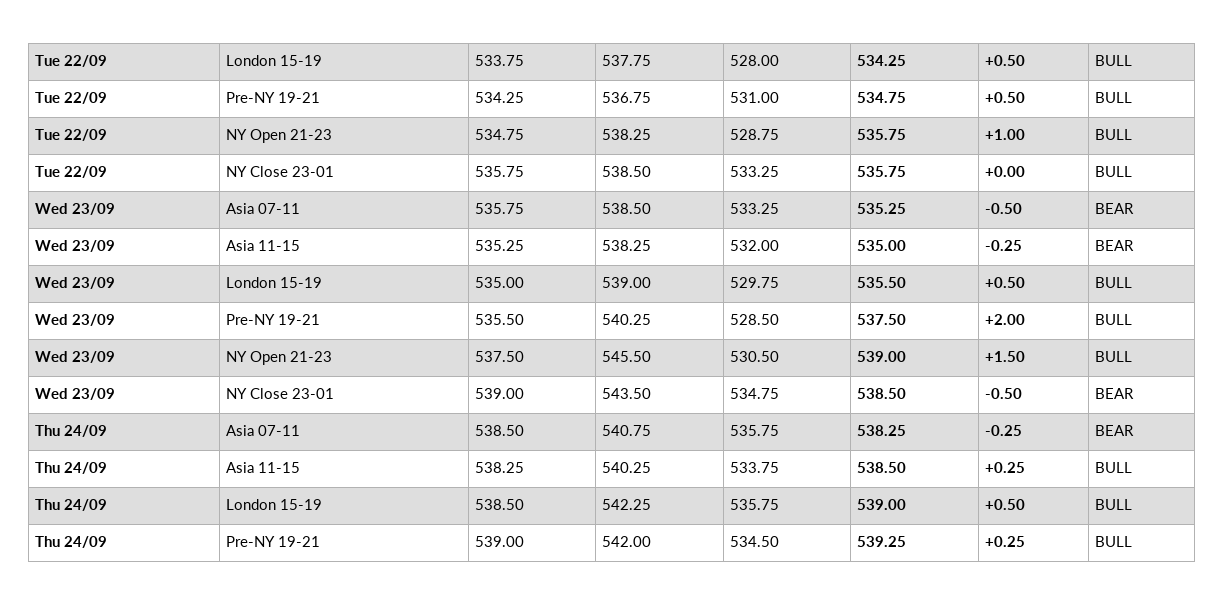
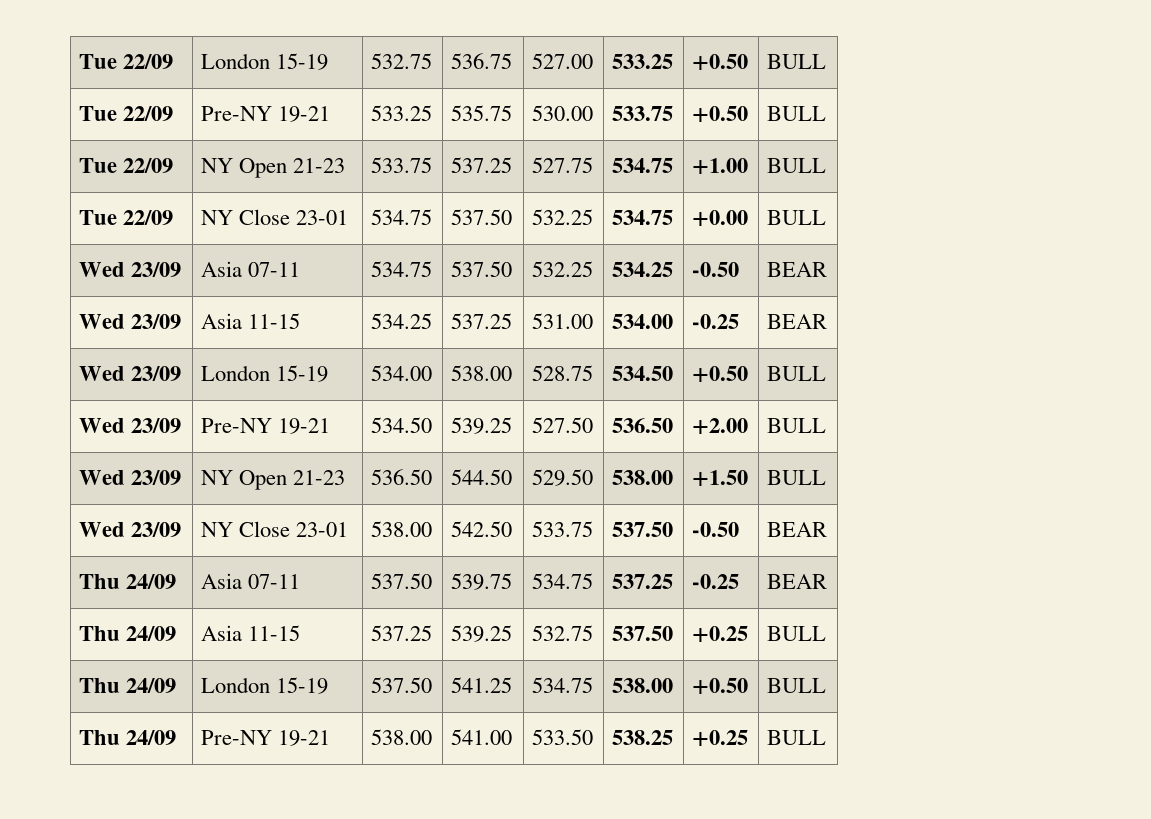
[475,55,525,66] [602,55,652,66] [730,55,780,66] [857,55,907,66] 533.75 | 537.75 | 528.00 | 534.25 -> [371,53,433,69] [451,53,513,69] [532,53,594,69] [612,54,674,69] 532.75 | 536.75 | 527.00 | 533.25
[475,92,525,103] [602,92,652,103] [730,92,780,103] [857,92,907,103] 534.25 | 536.75 | 531.00 | 534.75 -> [371,105,433,121] [451,105,513,121] [532,105,594,121] [612,106,674,121] 533.25 | 535.75 | 530.00 | 533.75
[475,129,525,140] [602,129,652,140] [730,129,780,140] [857,129,907,140] 534.75 | 538.25 | 528.75 | 535.75 -> [371,157,433,173] [451,157,513,173] [532,157,594,173] [612,158,674,173] 533.75 | 537.25 | 527.75 | 534.75
[475,166,525,177] [602,166,652,177] [730,166,780,177] [857,166,907,177] 535.75 | 538.50 | 533.25 | 535.75 -> [371,209,433,225] [451,209,513,225] [532,209,594,225] [612,210,674,225] 534.75 | 537.50 | 532.25 | 534.75
[475,203,525,214] [602,203,652,214] [730,203,780,214] [857,203,907,214] 535.75 | 538.50 | 533.25 | 535.25 -> [371,261,433,277] [451,261,513,277] [532,261,594,277] [612,262,674,277] 534.75 | 537.50 | 532.25 | 534.25
[475,240,525,251] [602,240,652,251] [730,240,780,251] [857,240,907,251] 535.25 | 538.25 | 532.00 | 535.00 -> [371,313,433,329] [451,313,513,329] [532,313,594,329] [612,314,674,329] 534.25 | 537.25 | 531.00 | 534.00
[475,277,525,288] [602,277,652,288] [730,277,780,288] [857,277,907,288] 535.00 | 539.00 | 529.75 | 535.50 -> [371,365,433,381] [451,365,513,381] [532,365,594,381] [612,366,674,381] 534.00 | 538.00 | 528.75 | 534.50
[475,314,525,325] [602,314,652,325] [730,314,780,325] [857,314,907,325] 535.50 | 540.25 | 528.50 | 537.50 -> [371,417,433,433] [451,417,513,434] [532,417,594,433] [612,418,674,433] 534.50 | 539.25 | 527.50 | 536.50
[475,351,525,362] [602,351,652,362] [730,351,780,362] [857,351,907,362] 537.50 | 545.50 | 530.50 | 539.00 -> [371,469,433,485] [451,469,513,485] [532,469,594,486] [612,470,674,485] 536.50 | 544.50 | 529.50 | 538.00
[475,388,525,399] [602,388,652,399] [730,388,780,399] [857,388,907,399] 539.00 | 543.50 | 534.75 | 538.50 -> [371,521,433,537] [451,521,513,537] [532,521,594,537] [612,522,674,537] 538.00 | 542.50 | 533.75 | 537.50
[475,425,525,436] [602,425,652,436] [730,425,780,436] [857,425,907,436] 538.50 | 540.75 | 535.75 | 538.25 -> [371,573,433,589] [451,573,513,590] [532,573,594,589] [612,574,674,589] 537.50 | 539.75 | 534.75 | 537.25
[475,462,525,473] [602,462,652,473] [730,462,780,473] [857,462,907,473] 538.25 | 540.25 | 533.75 | 538.50 -> [371,625,433,641] [451,625,513,642] [532,625,594,641] [612,626,674,641] 537.25 | 539.25 | 532.75 | 537.50
[475,499,525,510] [602,499,652,510] [730,499,780,510] [857,499,907,510] 538.50 | 542.25 | 535.75 | 539.00 -> [371,677,433,693] [451,677,513,693] [532,677,594,693] [612,678,674,693] 537.50 | 541.25 | 534.75 | 538.00
[475,536,525,547] [602,536,652,547] [730,536,780,547] [857,536,907,547] 539.00 | 542.00 | 534.50 | 539.25 -> [371,729,433,745] [451,729,513,745] [532,729,594,745] [612,730,674,745] 538.00 | 541.00 | 533.50 | 538.25

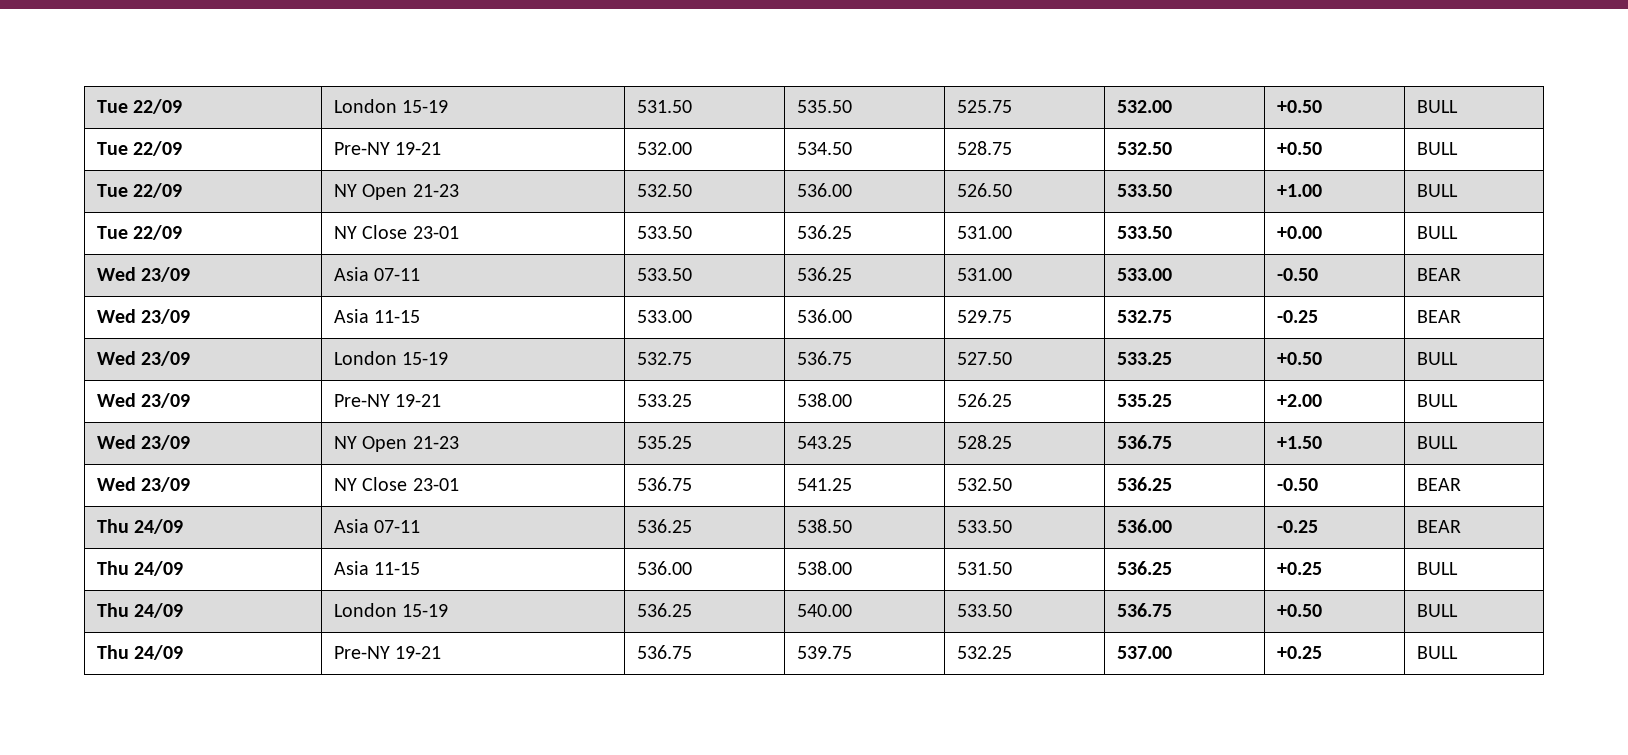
[371,53,433,69] [451,53,513,69] [532,53,594,69] [612,54,674,69] 532.75 | 536.75 | 527.00 | 533.25 -> [637,100,693,113] [797,100,853,113] [957,100,1013,113] [1117,100,1173,113] 531.50 | 535.50 | 525.75 | 532.00
[371,105,433,121] [451,105,513,121] [532,105,594,121] [612,106,674,121] 533.25 | 535.75 | 530.00 | 533.75 -> [637,142,693,155] [797,142,853,155] [957,141,1013,155] [1117,142,1173,155] 532.00 | 534.50 | 528.75 | 532.50
[371,157,433,173] [451,157,513,173] [532,157,594,173] [612,158,674,173] 533.75 | 537.25 | 527.75 | 534.75 -> [637,184,693,197] [797,183,853,197] [957,183,1013,197] [1117,184,1173,197] 532.50 | 536.00 | 526.50 | 533.50
[371,209,433,225] [451,209,513,225] [532,209,594,225] [612,210,674,225] 534.75 | 537.50 | 532.25 | 534.75 -> [637,226,693,239] [797,225,853,239] [957,226,1013,239] [1117,226,1173,239] 533.50 | 536.25 | 531.00 | 533.50
[371,261,433,277] [451,261,513,277] [532,261,594,277] [612,262,674,277] 534.75 | 537.50 | 532.25 | 534.25 -> [637,268,693,281] [797,267,853,281] [957,268,1013,281] [1117,268,1173,281] 533.50 | 536.25 | 531.00 | 533.00
[371,313,433,329] [451,313,513,329] [532,313,594,329] [612,314,674,329] 534.25 | 537.25 | 531.00 | 534.00 -> [637,310,693,323] [797,309,853,323] [957,310,1013,323] [1117,310,1173,323] 533.00 | 536.00 | 529.75 | 532.75
[371,365,433,381] [451,365,513,381] [532,365,594,381] [612,366,674,381] 534.00 | 538.00 | 528.75 | 534.50 -> [637,352,693,365] [797,351,853,365] [957,352,1013,365] [1117,352,1173,365] 532.75 | 536.75 | 527.50 | 533.25
[371,417,433,433] [451,417,513,434] [532,417,594,433] [612,418,674,433] 534.50 | 539.25 | 527.50 | 536.50 -> [637,394,693,407] [797,393,853,407] [957,393,1013,407] [1117,394,1173,407] 533.25 | 538.00 | 526.25 | 535.25
[371,469,433,485] [451,469,513,485] [532,469,594,486] [612,470,674,485] 536.50 | 544.50 | 529.50 | 538.00 -> [637,436,693,449] [797,436,853,449] [957,435,1013,449] [1117,435,1173,449] 535.25 | 543.25 | 528.25 | 536.75
[371,521,433,537] [451,521,513,537] [532,521,594,537] [612,522,674,537] 538.00 | 542.50 | 533.75 | 537.50 -> [637,477,693,491] [797,478,853,491] [957,478,1013,491] [1117,477,1173,491] 536.75 | 541.25 | 532.50 | 536.25
[371,573,433,589] [451,573,513,590] [532,573,594,589] [612,574,674,589] 537.50 | 539.75 | 534.75 | 537.25 -> [637,519,693,533] [797,519,853,533] [957,520,1013,533] [1117,519,1173,533] 536.25 | 538.50 | 533.50 | 536.00
[371,625,433,641] [451,625,513,642] [532,625,594,641] [612,626,674,641] 537.25 | 539.25 | 532.75 | 537.50 -> [637,561,693,575] [797,561,853,575] [957,562,1013,575] [1117,561,1173,575] 536.00 | 538.00 | 531.50 | 536.25
[371,677,433,693] [451,677,513,693] [532,677,594,693] [612,678,674,693] 537.50 | 541.25 | 534.75 | 538.00 -> [637,603,693,617] [797,604,853,617] [957,604,1013,617] [1117,603,1173,617] 536.25 | 540.00 | 533.50 | 536.75
[371,729,433,745] [451,729,513,745] [532,729,594,745] [612,730,674,745] 538.00 | 541.00 | 533.50 | 538.25 -> [637,645,693,659] [797,646,853,659] [957,646,1013,659] [1117,646,1173,659] 536.75 | 539.75 | 532.25 | 537.00

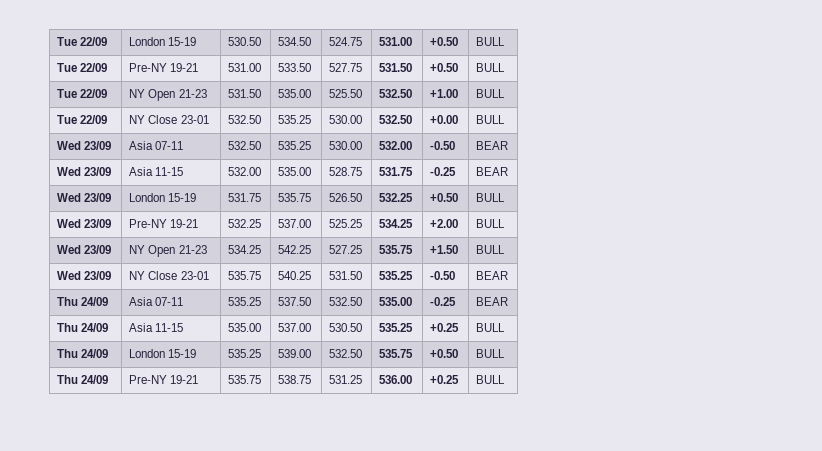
[637,100,693,113] [797,100,853,113] [957,100,1013,113] [1117,100,1173,113] 531.50 | 535.50 | 525.75 | 532.00 -> [228,37,262,46] [278,37,312,46] [329,37,363,46] [379,37,413,46] 530.50 | 534.50 | 524.75 | 531.00
[637,142,693,155] [797,142,853,155] [957,141,1013,155] [1117,142,1173,155] 532.00 | 534.50 | 528.75 | 532.50 -> [228,63,262,72] [278,63,312,72] [329,63,363,72] [379,63,413,72] 531.00 | 533.50 | 527.75 | 531.50
[637,184,693,197] [797,183,853,197] [957,183,1013,197] [1117,184,1173,197] 532.50 | 536.00 | 526.50 | 533.50 -> [228,89,262,98] [278,89,312,98] [329,89,363,98] [379,89,413,98] 531.50 | 535.00 | 525.50 | 532.50
[637,226,693,239] [797,225,853,239] [957,226,1013,239] [1117,226,1173,239] 533.50 | 536.25 | 531.00 | 533.50 -> [228,115,262,124] [278,115,312,124] [329,115,363,124] [379,115,413,124] 532.50 | 535.25 | 530.00 | 532.50
[637,268,693,281] [797,267,853,281] [957,268,1013,281] [1117,268,1173,281] 533.50 | 536.25 | 531.00 | 533.00 -> [228,141,262,150] [278,141,312,150] [329,141,363,150] [379,141,413,150] 532.50 | 535.25 | 530.00 | 532.00
[637,310,693,323] [797,309,853,323] [957,310,1013,323] [1117,310,1173,323] 533.00 | 536.00 | 529.75 | 532.75 -> [228,167,262,176] [278,167,312,176] [329,167,363,176] [379,167,414,176] 532.00 | 535.00 | 528.75 | 531.75
[637,352,693,365] [797,351,853,365] [957,352,1013,365] [1117,352,1173,365] 532.75 | 536.75 | 527.50 | 533.25 -> [228,193,262,202] [278,193,312,202] [329,193,363,202] [379,193,414,202] 531.75 | 535.75 | 526.50 | 532.25
[637,394,693,407] [797,393,853,407] [957,393,1013,407] [1117,394,1173,407] 533.25 | 538.00 | 526.25 | 535.25 -> [228,219,262,228] [278,219,312,228] [329,219,363,228] [379,219,414,228] 532.25 | 537.00 | 525.25 | 534.25
[637,436,693,449] [797,436,853,449] [957,435,1013,449] [1117,435,1173,449] 535.25 | 543.25 | 528.25 | 536.75 -> [228,245,262,254] [278,245,312,254] [329,245,363,254] [379,245,414,254] 534.25 | 542.25 | 527.25 | 535.75
[637,477,693,491] [797,478,853,491] [957,478,1013,491] [1117,477,1173,491] 536.75 | 541.25 | 532.50 | 536.25 -> [228,271,262,280] [278,271,312,280] [329,271,363,280] [379,271,414,280] 535.75 | 540.25 | 531.50 | 535.25
[637,519,693,533] [797,519,853,533] [957,520,1013,533] [1117,519,1173,533] 536.25 | 538.50 | 533.50 | 536.00 -> [228,297,262,306] [278,297,312,306] [329,297,363,306] [379,297,413,306] 535.25 | 537.50 | 532.50 | 535.00
[637,561,693,575] [797,561,853,575] [957,562,1013,575] [1117,561,1173,575] 536.00 | 538.00 | 531.50 | 536.25 -> [228,323,262,332] [278,323,312,332] [329,323,363,332] [379,323,414,332] 535.00 | 537.00 | 530.50 | 535.25
[637,603,693,617] [797,604,853,617] [957,604,1013,617] [1117,603,1173,617] 536.25 | 540.00 | 533.50 | 536.75 -> [228,349,262,358] [278,349,312,358] [329,349,363,358] [379,349,414,358] 535.25 | 539.00 | 532.50 | 535.75
[637,645,693,659] [797,646,853,659] [957,646,1013,659] [1117,646,1173,659] 536.75 | 539.75 | 532.25 | 537.00 -> [228,375,262,384] [278,375,312,384] [329,375,363,384] [379,375,413,384] 535.75 | 538.75 | 531.25 | 536.00

